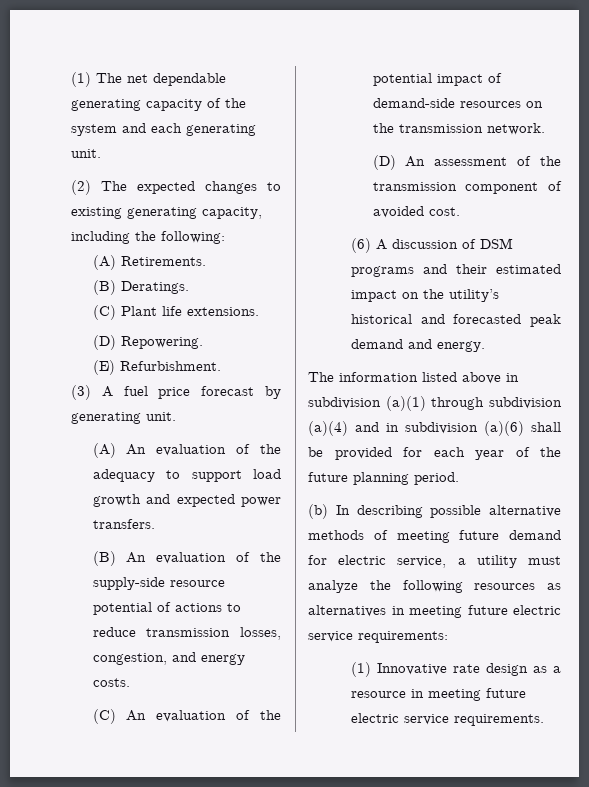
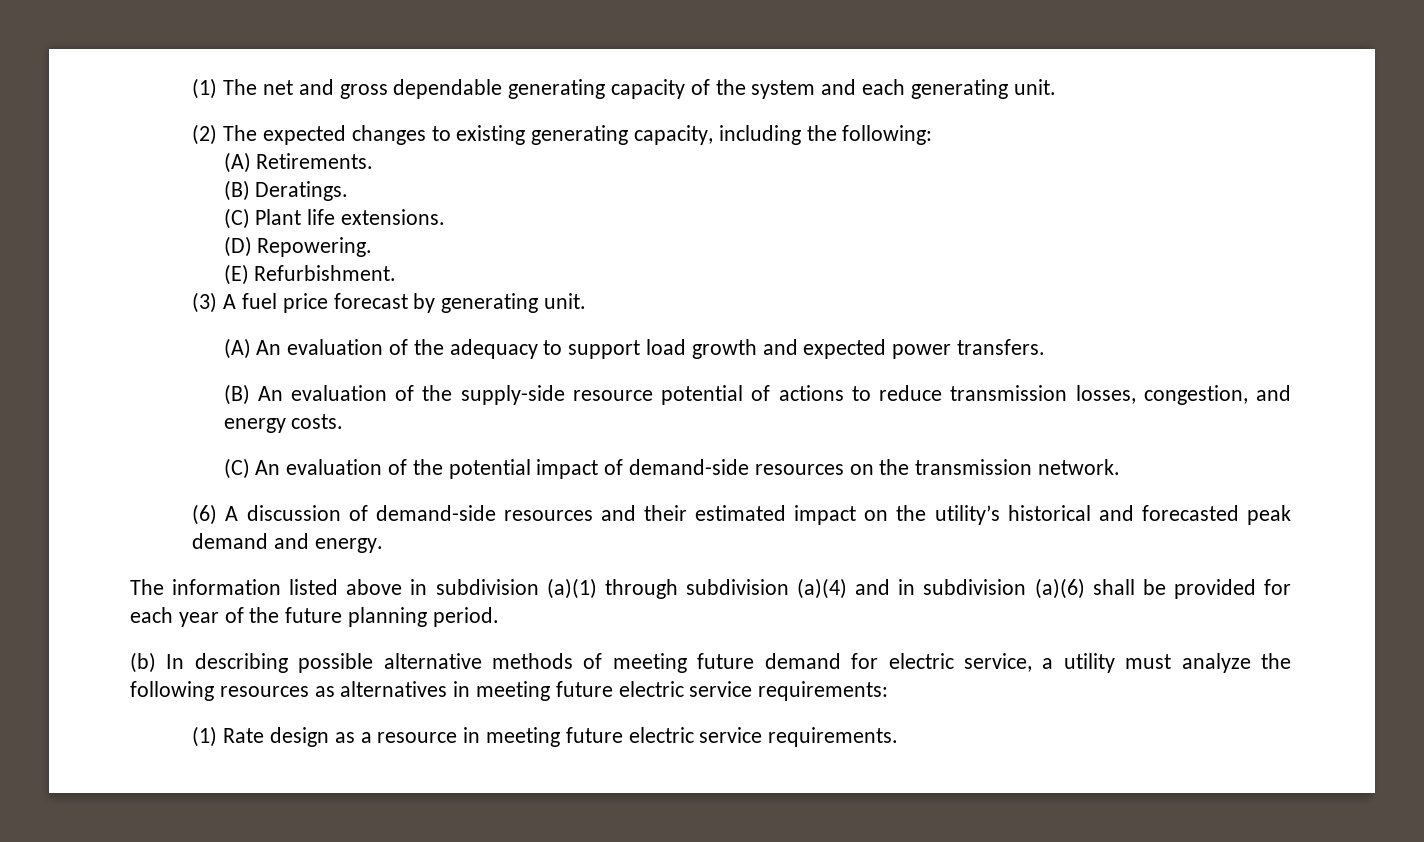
(149, 78) none -> [298,79,388,99] and gross
[372,155,561,170] [372,181,562,194] [372,206,460,218] // (D) An assessment of the transmission component of avoided cost. -> (1121, 467) none
[480,238,514,249] [351,266,415,277] DSM programs -> [375,505,593,521] demand-side resources
[377,663,481,675] Innovative rate -> [223,728,265,743] Rate

